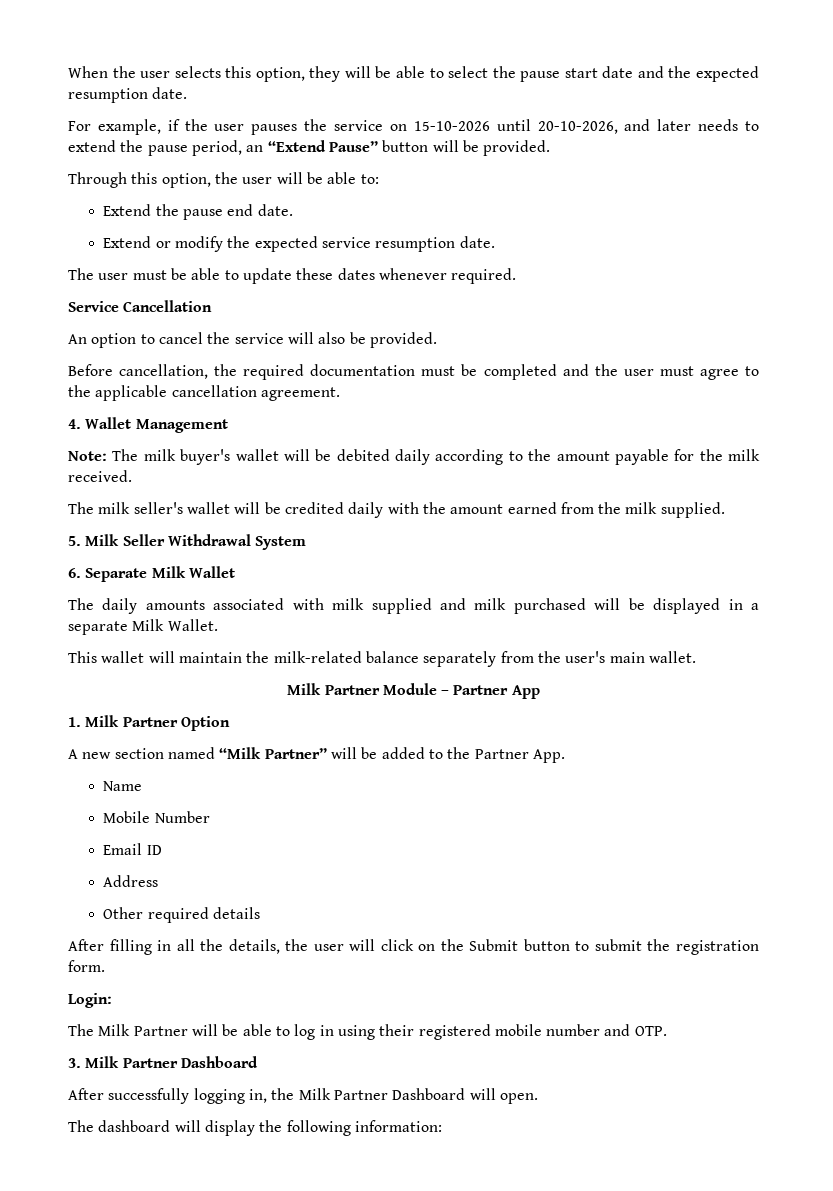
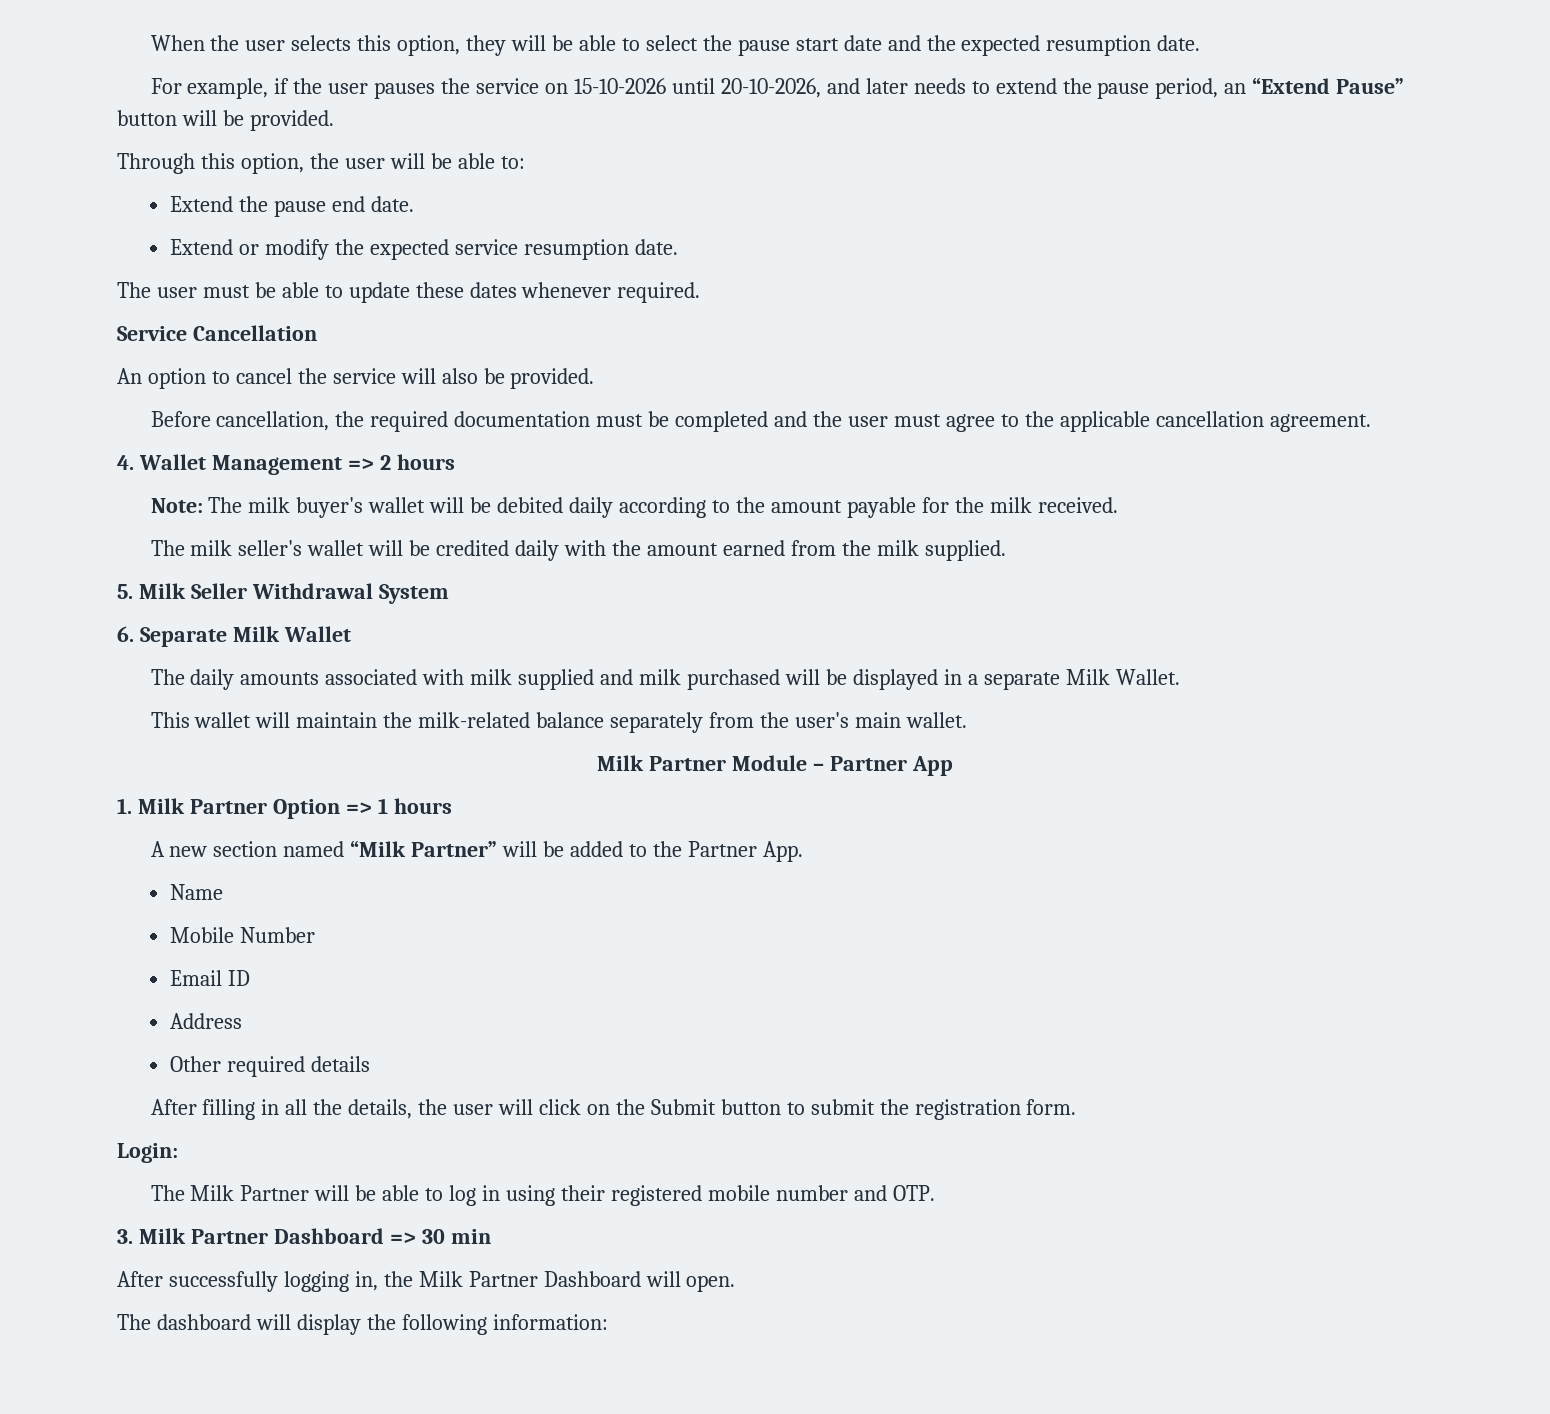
(228, 426) none -> [347,454,455,470] => 2 hours
(230, 723) none -> [345,798,452,814] => 1 hours
(258, 1062) none -> [389,1229,491,1244] => 30 min

